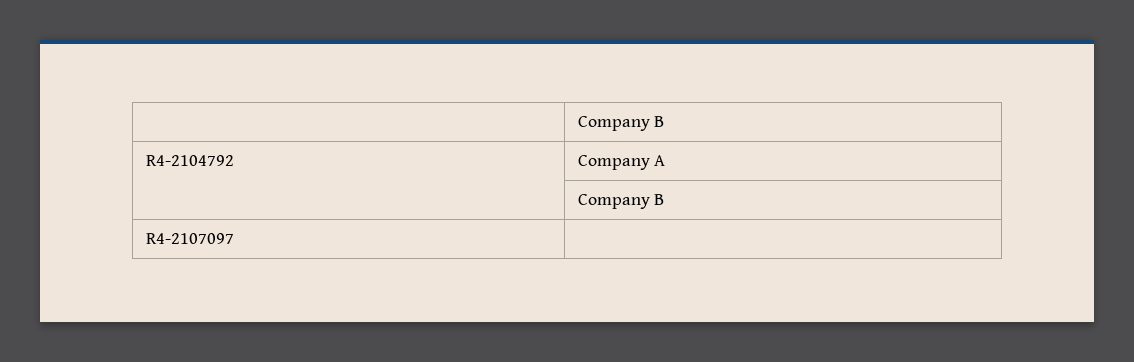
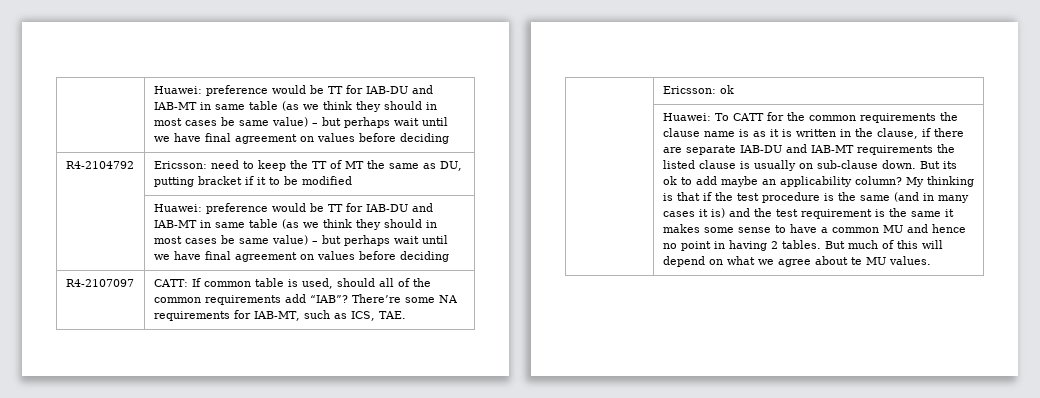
[577,116,665,131] [145,155,234,166] [577,155,666,170] [577,194,665,209] [145,233,234,244] | Company B // R4-2104792 | Company A // | Company B // R4-2107097 | -> [153,85,433,96] [153,101,437,112] [153,117,448,128] [153,133,449,144] [65,161,134,169] [153,160,462,171] [153,176,352,187] [153,203,433,214] [153,219,437,230] [153,235,448,246] [153,251,449,262] [65,279,134,287] [153,278,431,289] [153,294,458,305] [153,310,406,321] [662,85,734,94] [662,112,958,123] [662,128,964,139] [662,144,955,155] [662,160,957,171] [662,176,974,187] [662,192,969,203] [662,208,954,219] [662,224,966,233] [662,240,943,251] [662,256,931,267] | Huawei: preference would be TT for IAB-DU and IAB-MT in same table (as we think they should in most cases be same value) – but perhaps wait until we have final agreement on values before deciding // R4-2104792 | Ericsson: need to keep the TT of MT the same as DU, putting bracket if it to be modified // | Huawei: preference would be TT for IAB-DU and IAB-MT in same table (as we think they should in most cases be same value) – but perhaps wait until we have final agreement on values before deciding // R4-2107097 | CATT: If common table is used, should all of the common requirements add “IAB”? There’re some NA requirements for IAB-MT, such as ICS, TAE. // | Ericsson: ok // | Huawei: To CATT for the common requirements the clause name is as it is written in the clause, if there are separate IAB-DU and IAB-MT requirements the listed clause is usually on sub-clause down. But its ok to add maybe an applicability column? My thinking is that if the test procedure is the same (and in many cases it is) and the test requirement is the same it makes some sense to have a common MU and hence no point in having 2 tables. But much of this will depend on what we agree about te MU values.

